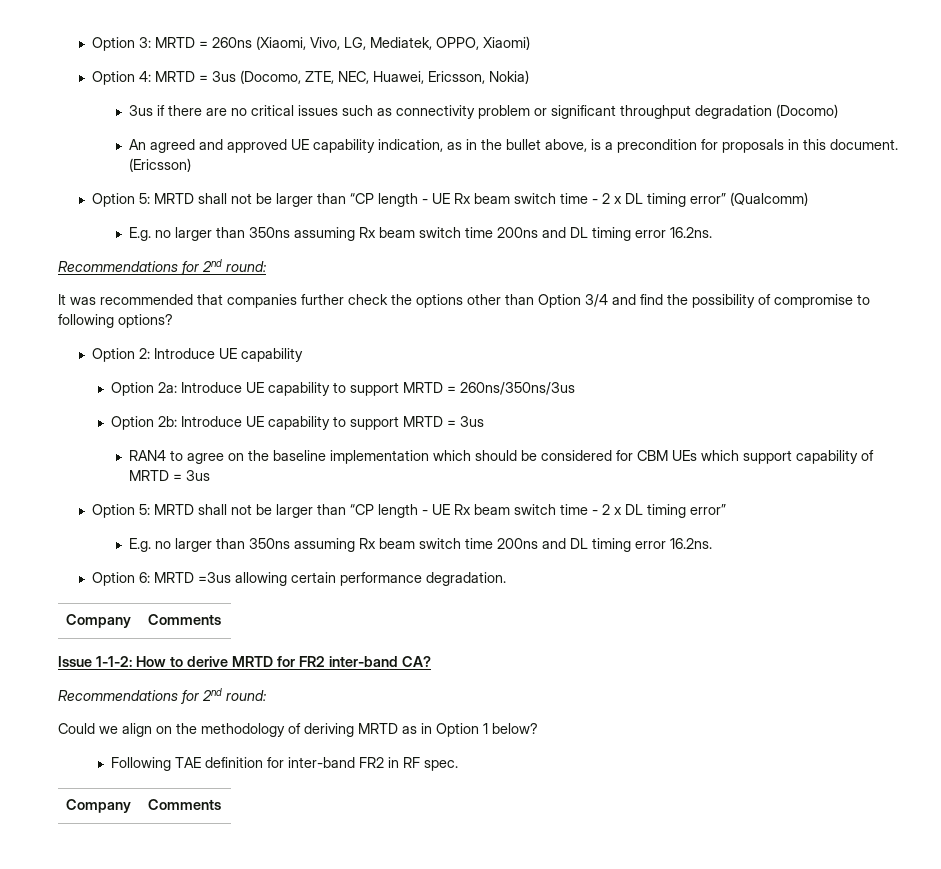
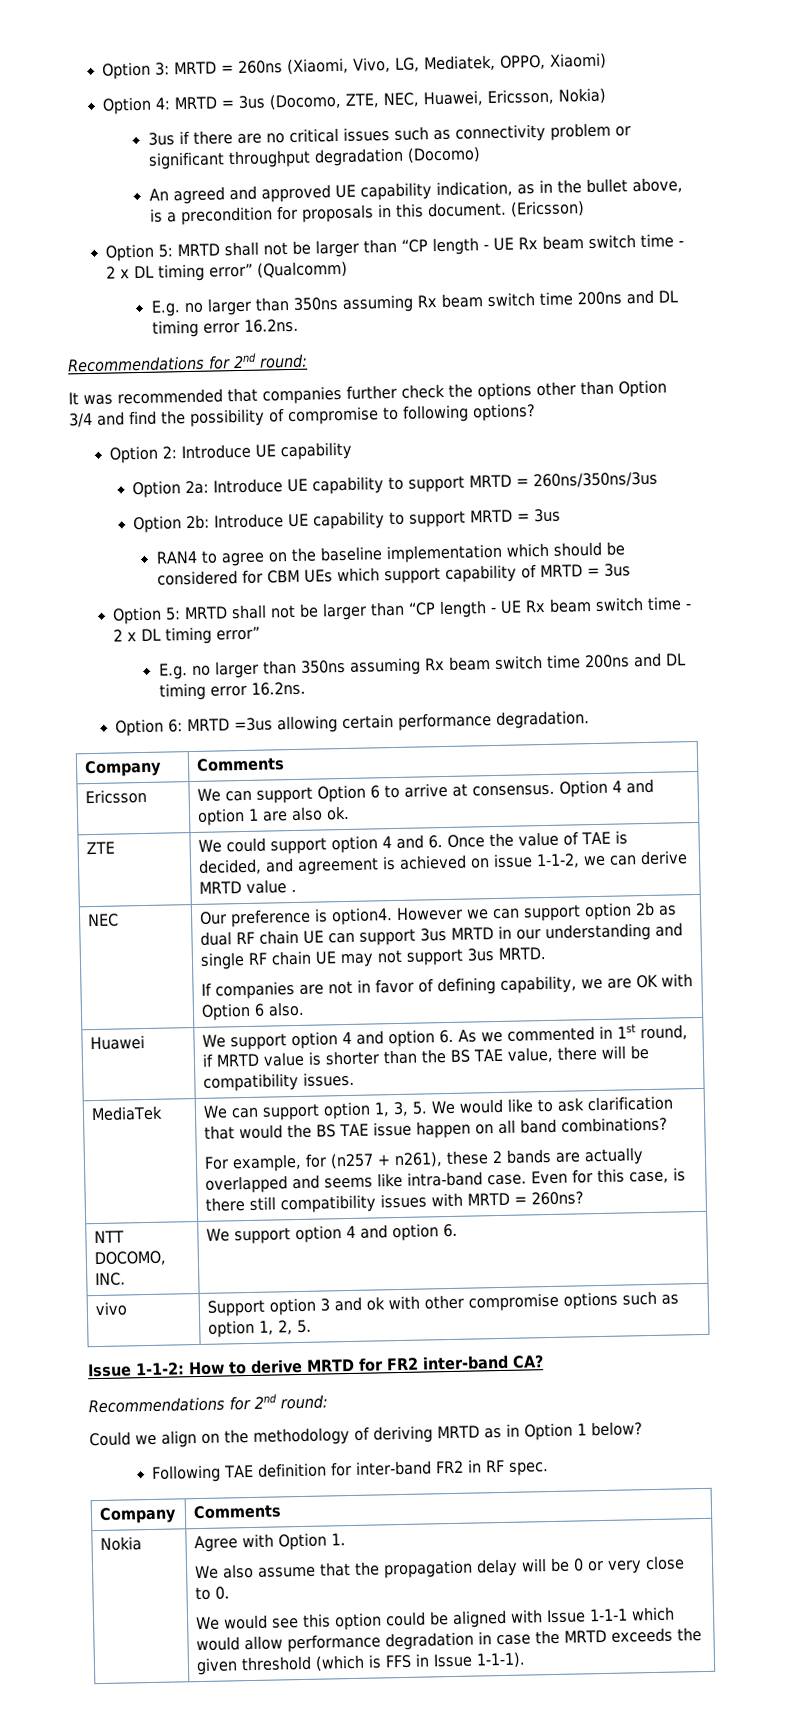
(222, 619) none -> [85,788,148,805] [197,778,655,804] [197,805,351,826] [86,841,116,855] [198,830,629,855] [198,850,689,875] [199,879,298,894] [88,913,120,928] [199,901,678,928] [200,922,684,946] [200,946,547,970] [201,973,694,1000] [201,1001,306,1021] [90,1034,146,1051] [202,1024,689,1051] [202,1044,650,1067] [203,1071,356,1092] [91,1105,164,1122] [203,1095,675,1121] [204,1116,669,1140] [204,1147,645,1173] [205,1167,687,1194] [205,1191,585,1214] [94,1230,125,1244] [94,1250,167,1267] [95,1272,127,1287] [206,1223,459,1245] [95,1301,128,1317] [207,1290,680,1317] [208,1319,313,1338] // Ericsson | We can support Option 6 to arrive at consensus. Option 4 and option 1 are also ok. // ZTE | We could support option 4 and 6. Once the value of TAE is decided, and agreement is achieved on issue 1-1-2, we can derive MRTD value . // NEC | Our preference is option4. However we can support option 2b as dual RF chain UE can support 3us MRTD in our understanding and single RF chain UE may not support 3us MRTD. // If companies are not in favor of defining capability, we are OK with Option 6 also. // Huawei | We support option 4 and option 6. As we commented in 1st round, if MRTD value is shorter than the BS TAE value, there will be compatibility issues. // MediaTek | We can support option 1, 3, 5. We would like to ask clarification that would the BS TAE issue happen on all band combinations? // For example, for (n257 + n261), these 2 bands are actually overlapped and seems like intra-band case. Even for this case, is there still compatibility issues with MRTD = 260ns? // NTT DOCOMO, INC. | We support option 4 and option 6. // vivo | Support option 3 and ok with other compromise options such as option 1, 2, 5.
(222, 804) none -> [100,1536,143,1551] [194,1532,347,1553] [194,1555,686,1580] [195,1586,231,1601] [196,1606,676,1631] [196,1627,703,1653] [196,1651,527,1676] // Nokia | Agree with Option 1. // We also assume that the propagation delay will be 0 or very close to 0. // We would see this option could be aligned with Issue 1-1-1 which would allow performance degradation in case the MRTD exceeds the given threshold (which is FFS in Issue 1-1-1).

